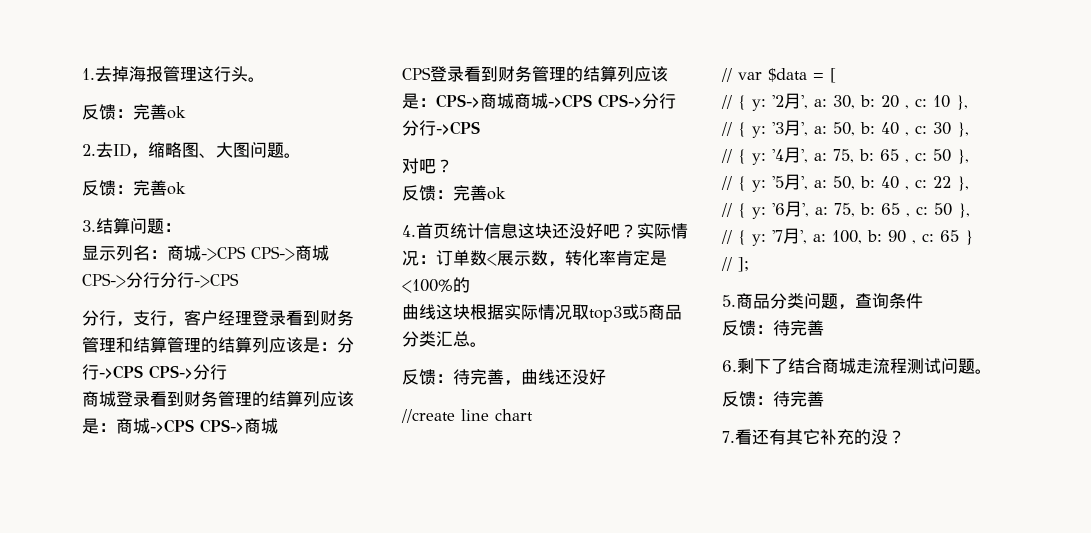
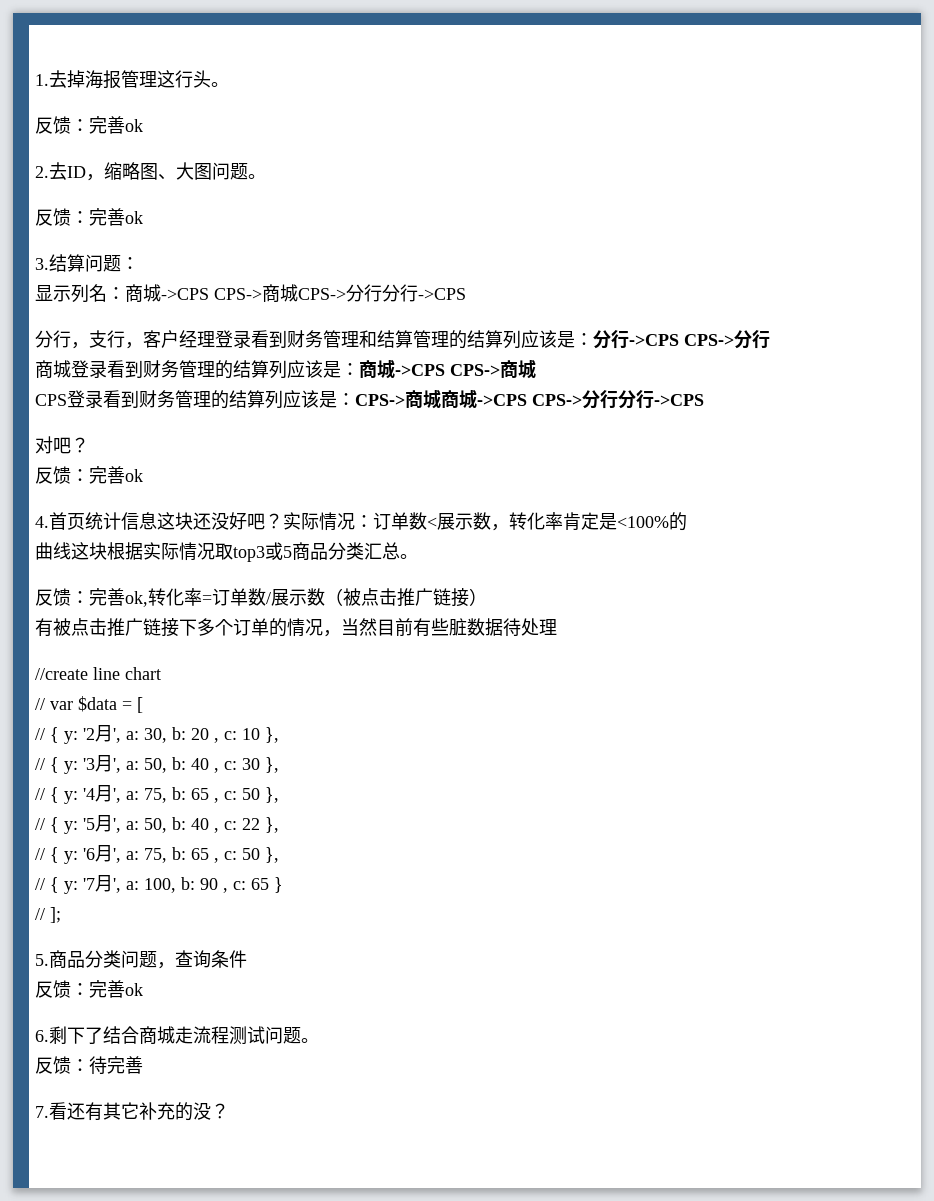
[453,369,606,386] 待完善，曲线还没好 -> [89,588,487,607] [35,618,557,637] 完善ok,转化率=订单数/展示数（被点击推广链接） // 有被点击推广链接下多个订单的情况，当然目前有些脏数据待处理
[773,320,824,336] 待完善 -> [89,980,143,998] 完善ok

